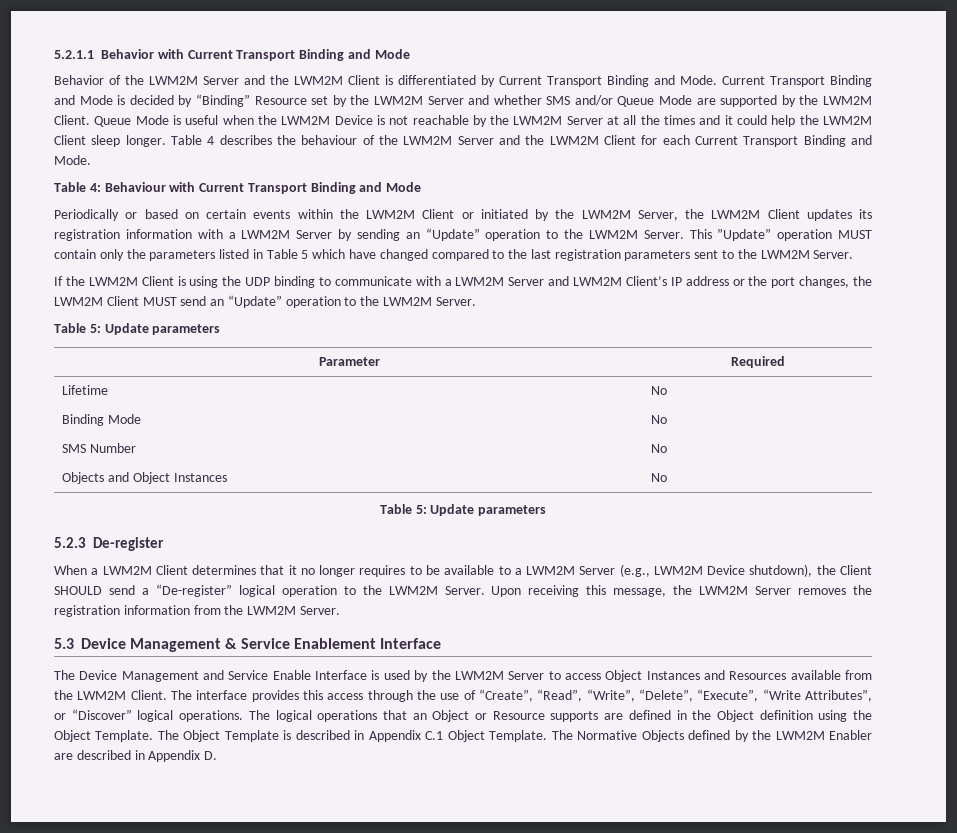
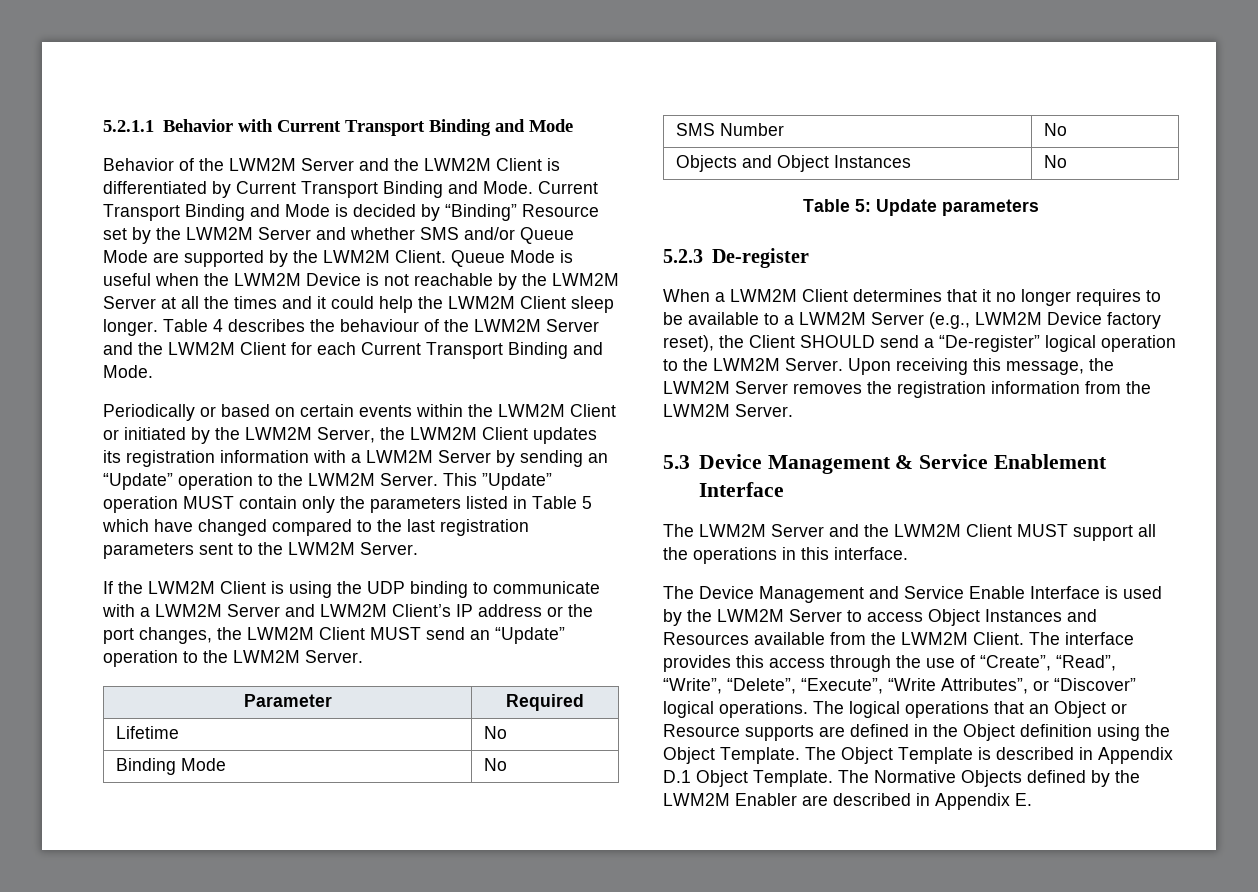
[54,182,422,194] // Table 4: Behaviour with Current Transport Binding and Mode -> (153, 371) none
[54,323,221,335] // Table 5: Update parameters -> (363, 656) none
[749,564,813,577] shutdown), -> [1107,312,1161,329] [663,335,714,352] factory reset),
(441, 643) none -> [663,524,1156,541] [663,547,908,564] // The LWM2M Server and the LWM2M Client MUST support all the operations in this interface.
[425,731,444,740] C.1 -> [663,770,691,783] D.1
[204,751,218,760] D. -> [1015,793,1032,806] E.

